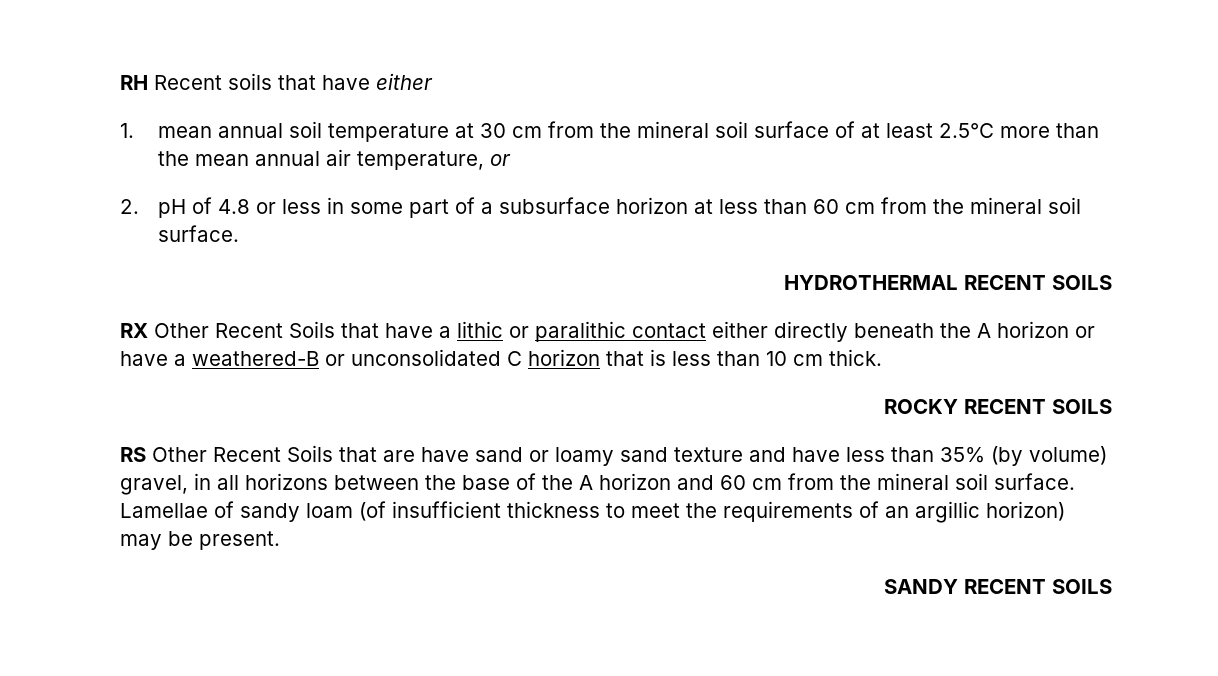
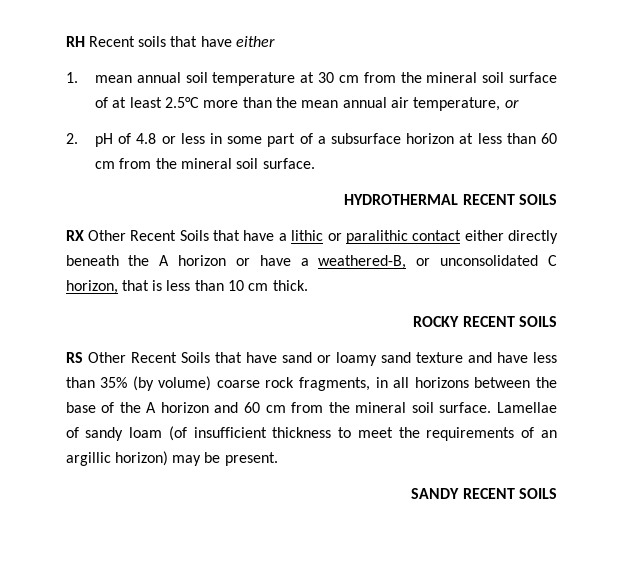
[192,351,320,366] weathered-B -> [318,255,407,269] weathered-B,
[528,349,601,366] horizon -> [65,280,118,294] horizon,
[383,450,416,462] are -> (242, 357) none
[120,475,189,495] gravel, -> [216,377,371,391] coarse rock fragments,

